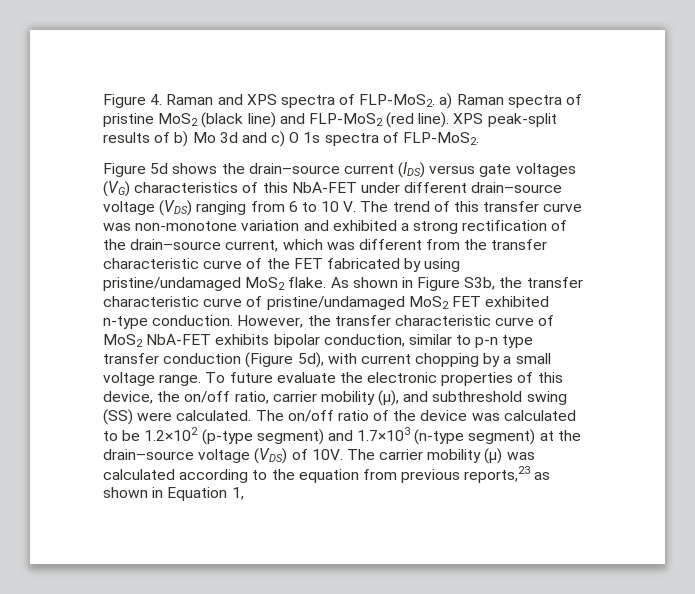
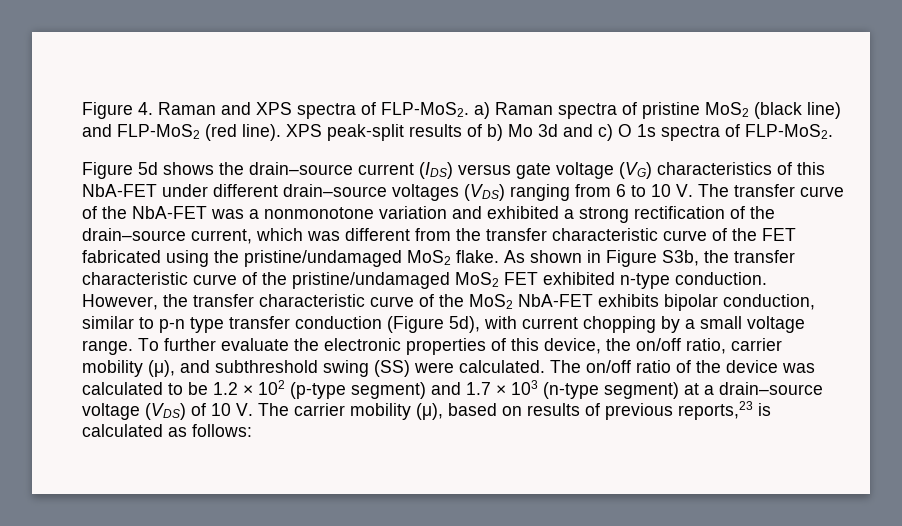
[515,163,576,177] voltages -> [556,162,614,179] voltage
[103,201,155,215] voltage -> [392,184,459,201] voltages
[392,201,583,212] [103,221,238,231] trend of this transfer curve was non-monotone -> [734,184,844,197] [82,206,374,219] transfer curve of the NbA-FET was a nonmonotone
[404,258,461,272] by using -> [166,250,239,267] using the
(263, 301) none -> [262,272,287,285] the
(555, 320) none -> [439,294,464,307] the
[229,372,273,383] future -> [164,338,216,351] further
[144,427,411,445] 1.2×102 (p-type segment) and 1.7×103 -> [213,380,538,399] 1.2 × 102 (p-type segment) and 1.7 × 103
[557,430,581,441] the -> [704,385,714,395] a
[311,449,343,460] 10V. -> [211,403,253,416] 10 V.
[484,448,535,464] [103,466,551,483] [103,487,244,501] (μ) was calculated according to the equation from previous reports,23 as shown in Equation 1, -> [416,401,771,420] [82,424,252,437] (μ), based on results of previous reports,23 is calculated as follows:

